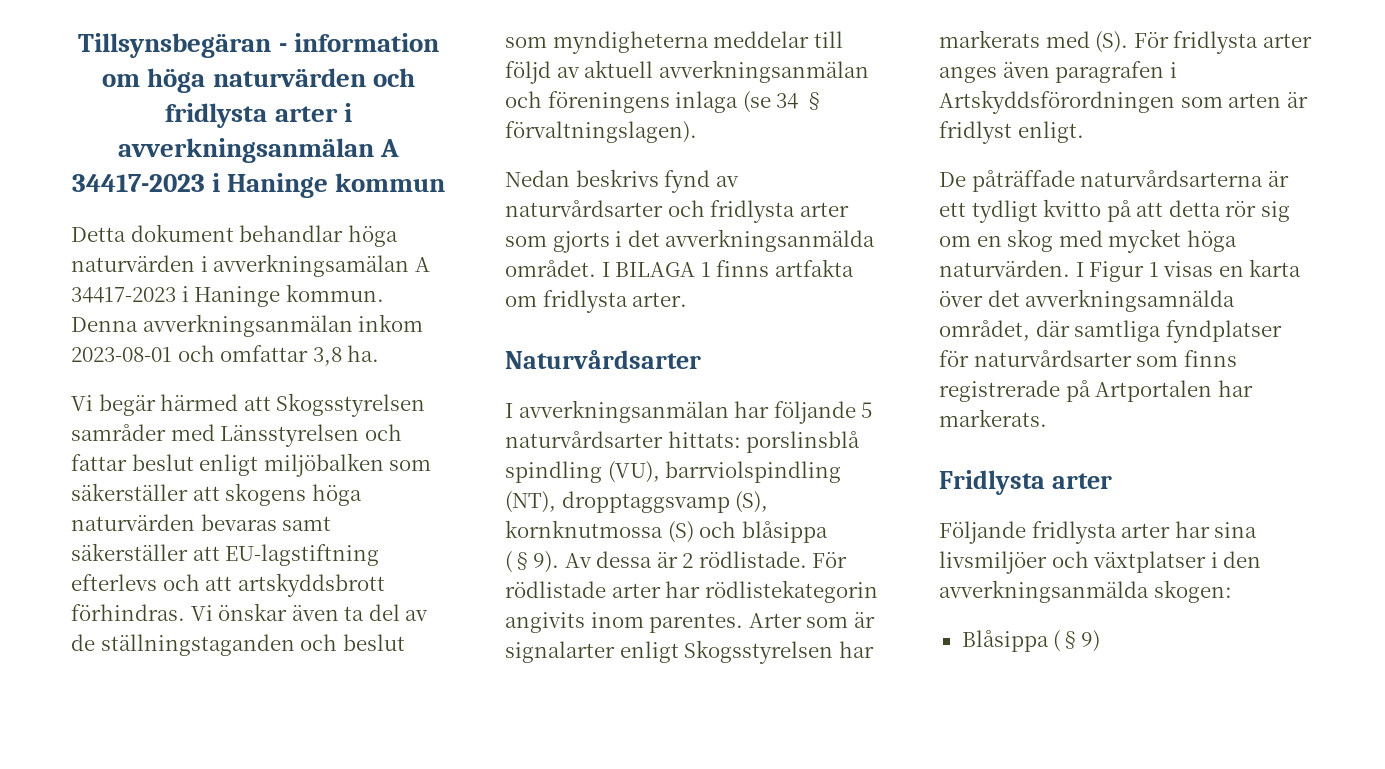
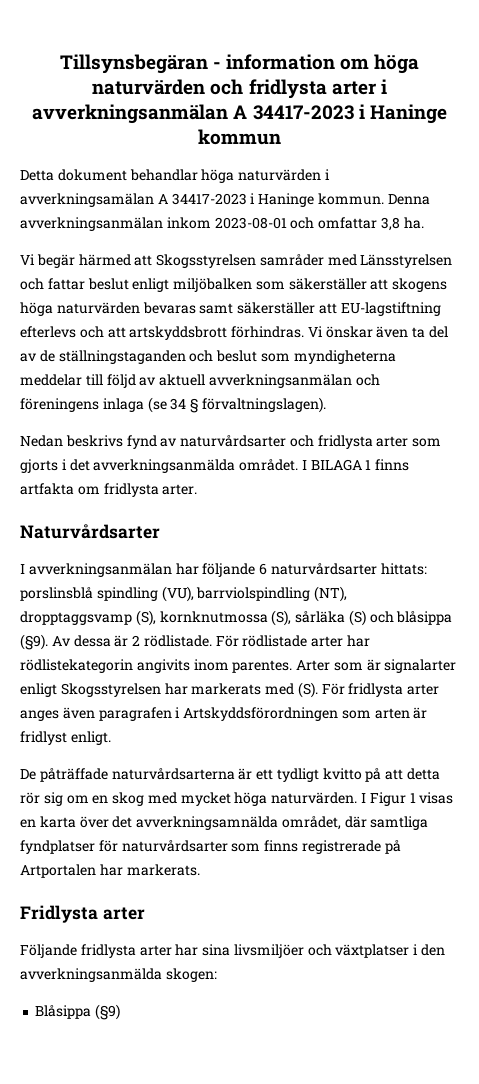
[861,402,873,418] 5 -> [259,563,268,575] 6
(663, 529) none -> [271,610,346,626] (S), sårläka

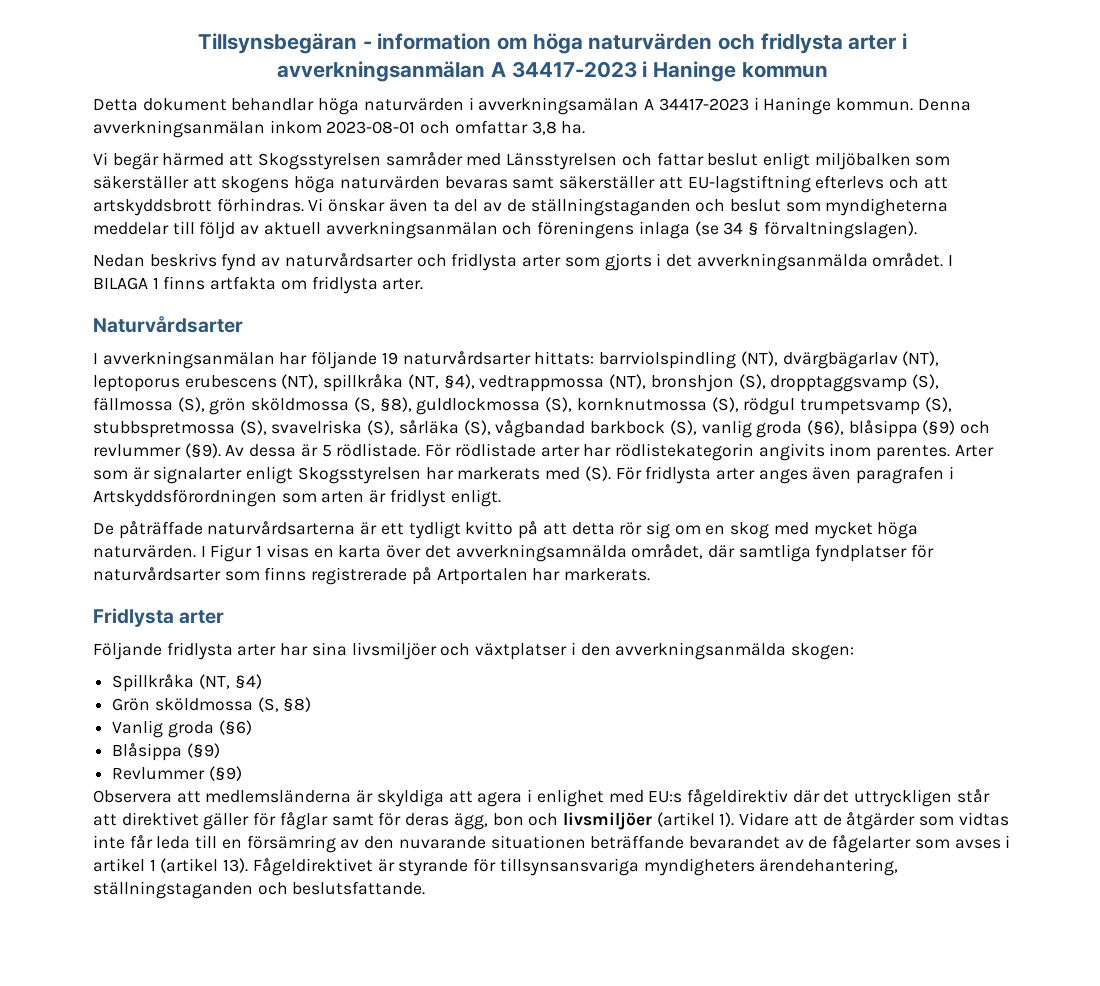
[259,563,268,575] 6 -> [381,352,398,365] 19
[20,586,348,602] [20,610,453,626] porslinsblå spindling (VU), barrviolspindling (NT), dropptaggsvamp (S), kornknutmossa (S), sårläka (S) och blåsippa -> [599,351,940,369] [93,374,939,392] [93,397,952,415] [93,420,991,438] [93,444,181,457] barrviolspindling (NT), dvärgbägarlav (NT), leptoporus erubescens (NT), spillkråka (NT, §4), vedtrappmossa (NT), bronshjon (S), dropptaggsvamp (S), fällmossa (S), grön sköldmossa (S, §8), guldlockmossa (S), kornknutmossa (S), rödgul trumpetsvamp (S), stubbspretmossa (S), svavelriska (S), sårläka (S), vågbandad barkbock (S), vanlig groda (§6), blåsippa (§9) och revlummer
[132,635,141,646] 2 -> [321,445,332,457] 5
[35,1004,121,1020] Blåsippa (§9) -> [112,674,262,692] [112,697,312,712] [112,720,252,738] [112,743,220,761] [112,766,242,781] [93,789,990,807] [93,812,1009,830] [93,835,1011,853] [93,858,899,876] [93,881,426,899] Spillkråka (NT, §4) // Grön sköldmossa (S, §8) // Vanlig groda (§6) // Blåsippa (§9) // Revlummer (§9) // Observera att medlemsländerna är skyldiga att agera i enlighet med EU:s fågeldirektiv där det uttryckligen står att direktivet gäller för fåglar samt för deras ägg, bon och livsmiljöer (artikel 1). Vidare att de åtgärder som vidtas inte får leda till en försämring av den nuvarande situationen beträffande bevarandet av de fågelarter som avses i artikel 1 (artikel 13). Fågeldirektivet är styrande för tillsynsansvariga myndigheters ärendehantering, ställningstaganden och beslutsfattande.

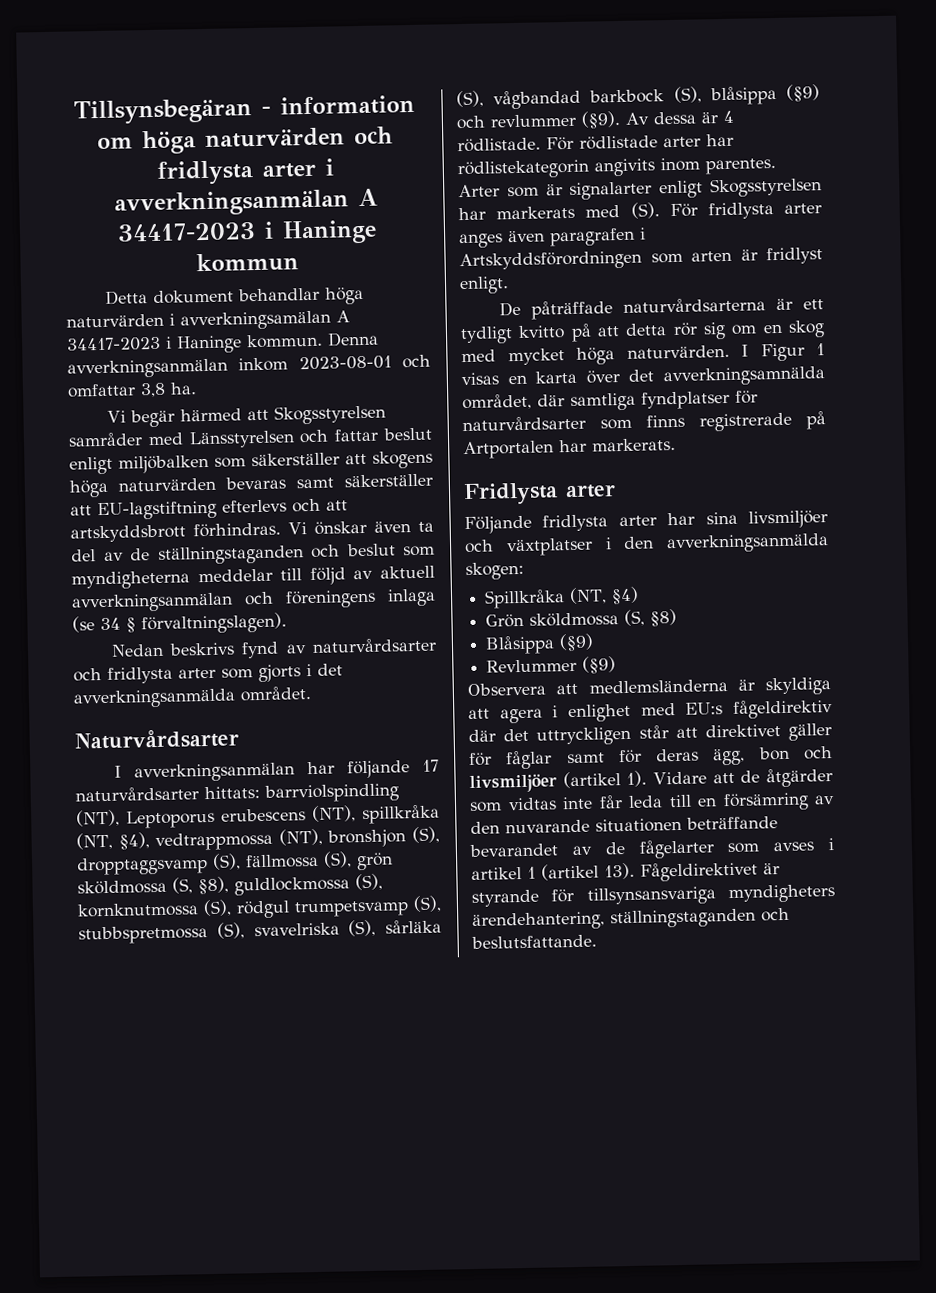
[948,255,954,266] [93,276,424,294] I BILAGA 1 finns artfakta om fridlysta arter. -> (311, 694) none
[381,352,398,365] 19 -> [421,759,439,772] 17
[782,351,940,369] [93,375,180,392] dvärgbägarlav (NT), leptoporus -> [126,809,215,829] Leptoporus
[701,420,844,438] vanlig groda (§6), -> (702, 94) none
[321,445,332,457] 5 -> [722,110,734,124] 4
[112,720,252,738] // Vanlig groda (§6) -> (678, 617) none

